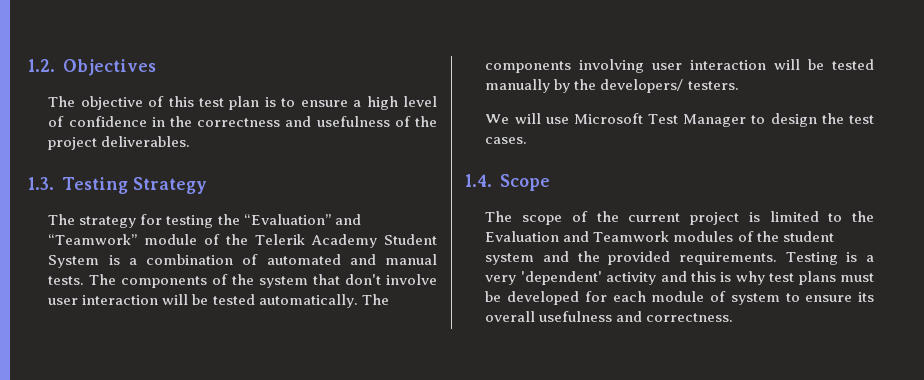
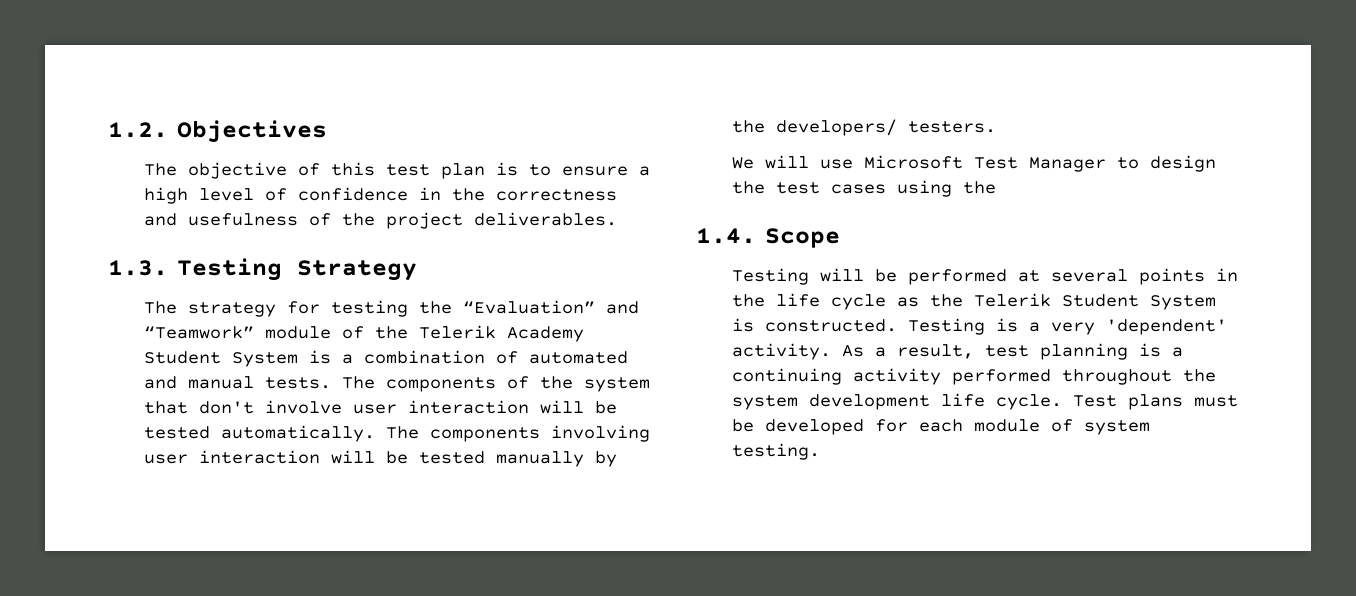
[485,137,528,144] cases. -> [830,180,996,197] cases using the
[485,211,874,225] [485,231,834,242] [485,251,778,265] The scope of the current project is limited to the Evaluation and Teamwork modules of the student system and the provided requirements. -> [731,268,1238,285] [731,293,1216,310] [731,318,897,332] Testing will be performed at several points in the life cycle as the Telerik Student System is constructed.
[606,271,795,285] activity and this is why test -> [731,343,1183,360] [731,368,1216,385] [731,393,1117,410] activity. As a result, test planning is a continuing activity performed throughout the system development life cycle. Test
[785,292,874,302] [485,311,734,322] to ensure its overall usefulness and correctness. -> [731,443,820,460] testing.

